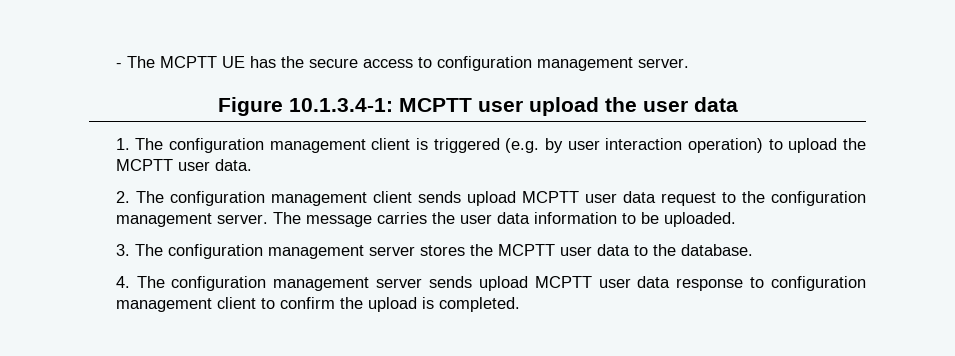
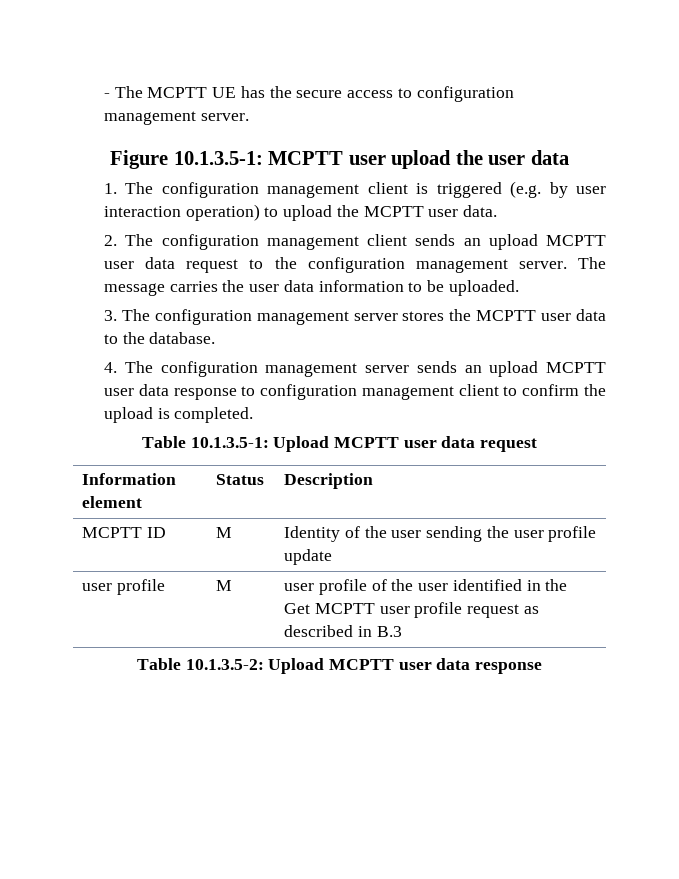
[288,98,393,112] 10.1.3.4-1: -> [173,151,263,165] 10.1.3.5-1:
(461, 197) none -> [463,238,481,246] an
(473, 282) none -> [464,365,482,373] an
(520, 304) none -> [141,436,538,452] [82,473,177,485] [82,496,143,508] [216,474,265,485] [284,473,374,489] [82,527,167,538] [216,527,233,538] [284,526,597,542] [284,549,333,565] [82,579,166,595] [216,580,233,591] [284,579,568,595] [284,602,539,618] [284,625,402,637] [136,658,543,674] // Table 10.1.3.5-1: Upload MCPTT user data request // Information element | Status | Description // MCPTT ID | M | Identity of the user sending the user profile update // user profile | M | user profile of the user identified in the Get MCPTT user profile request as described in B.3 // Table 10.1.3.5-2: Upload MCPTT user data response

